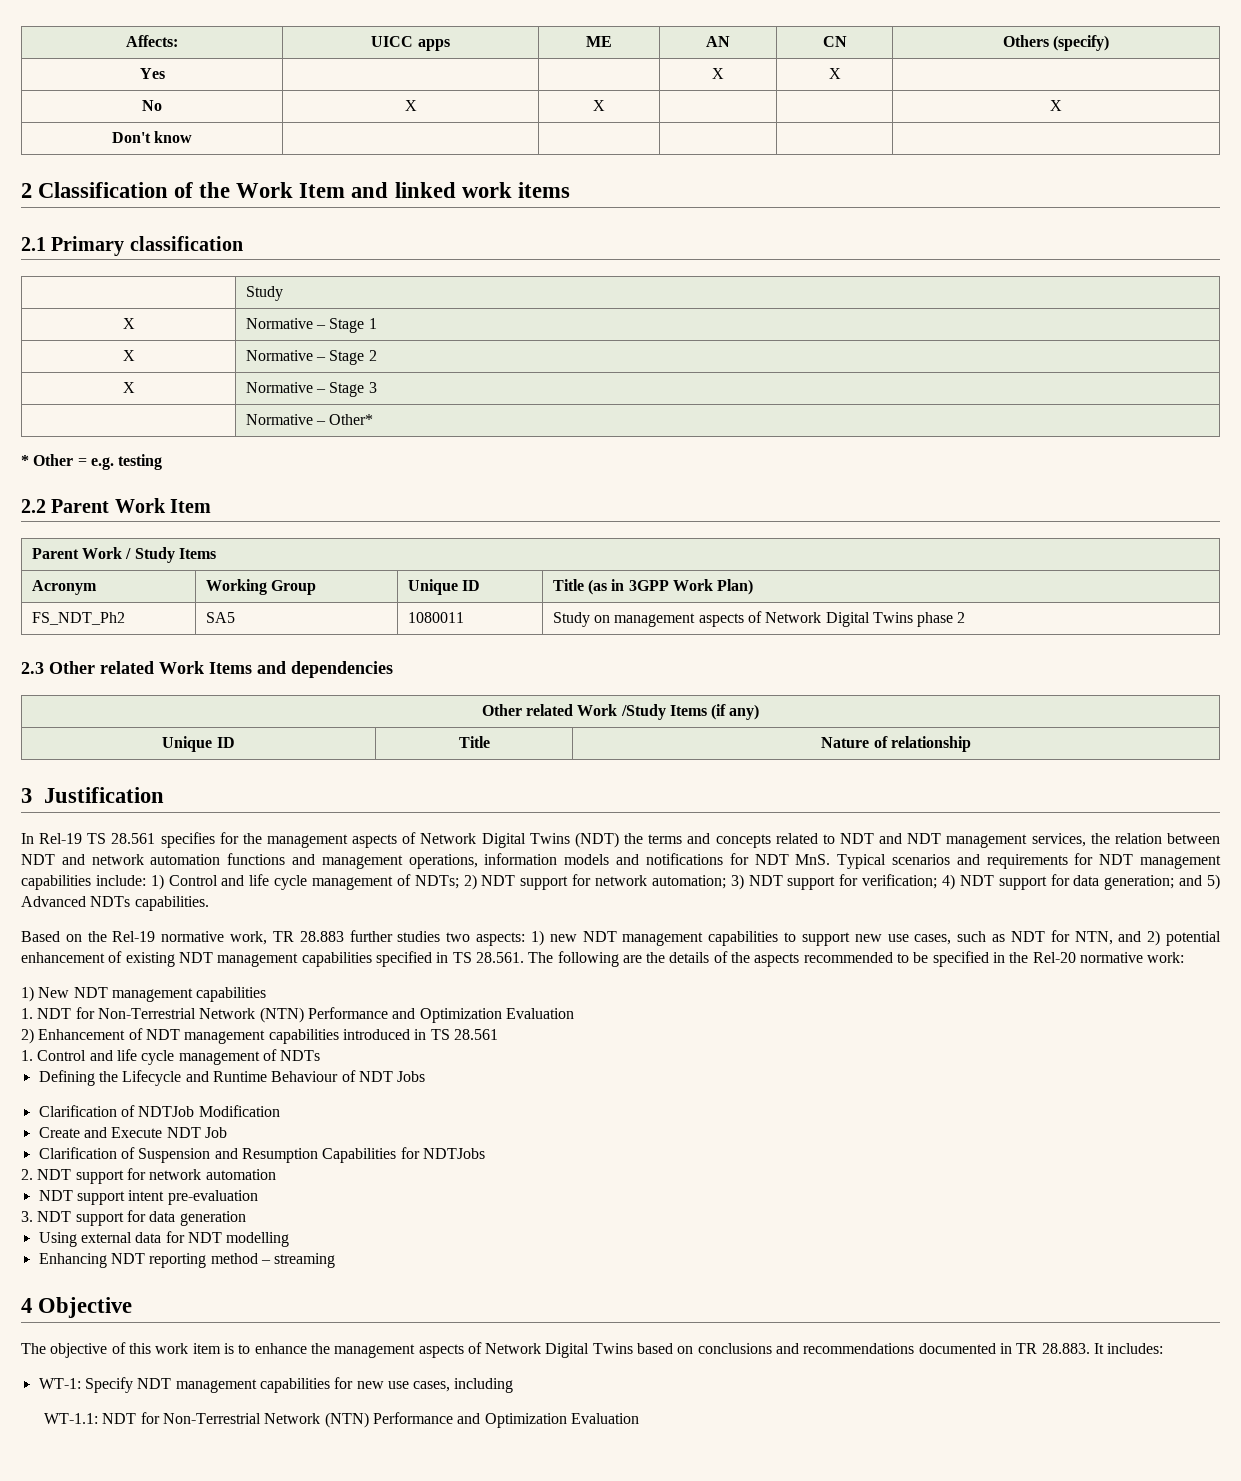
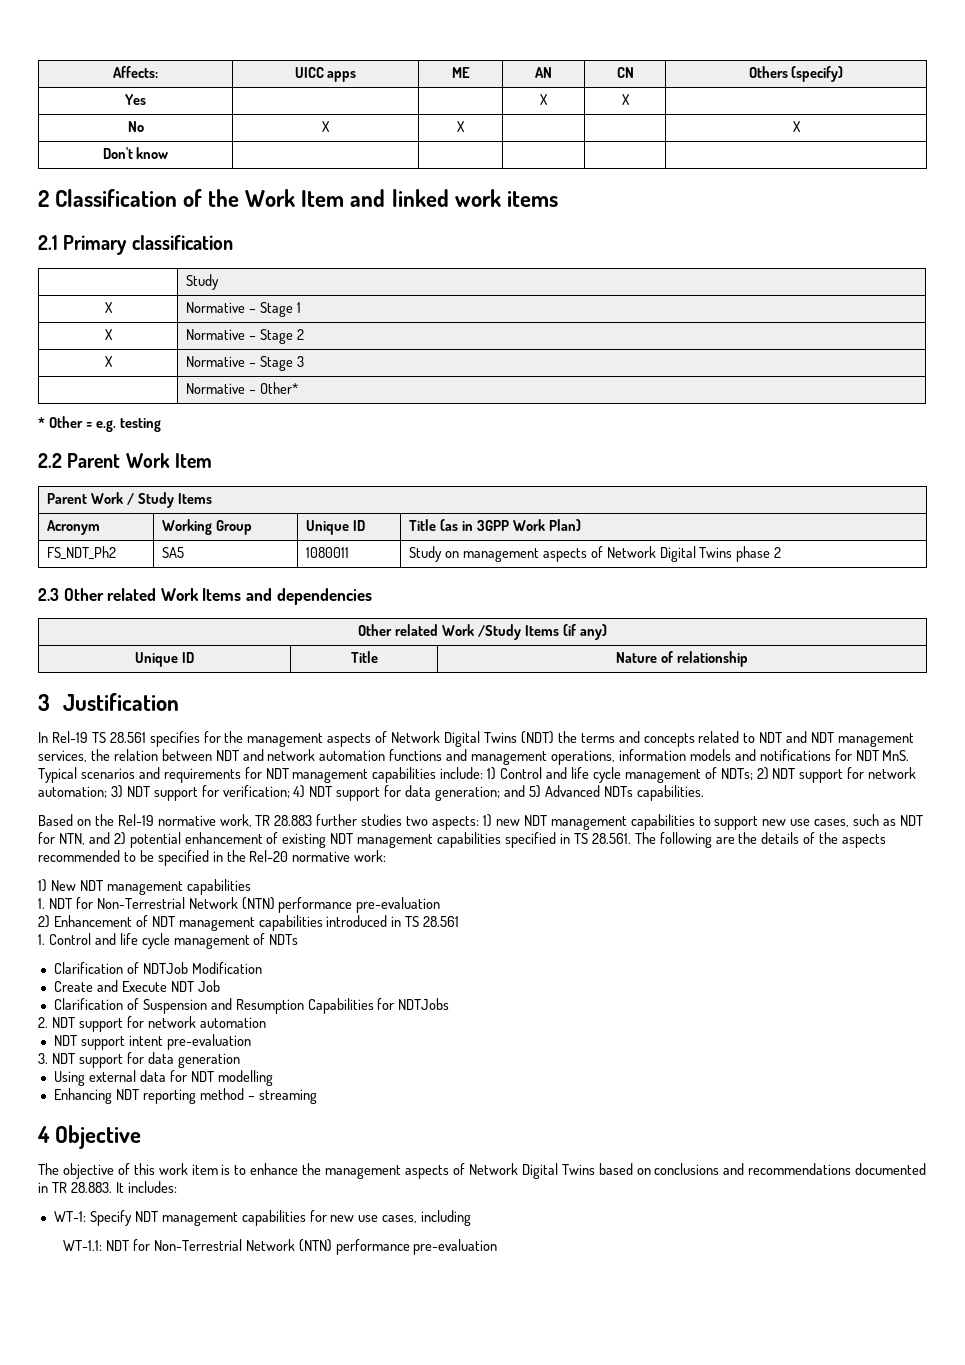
[307,1007,574,1023] Performance and Optimization Evaluation -> [278,897,441,913] performance pre-evaluation
[38,1070,426,1086] // Defining the Lifecycle and Runtime Behaviour of NDT Jobs -> (299, 939) none
[373,1412,639,1428] Performance and Optimization Evaluation -> [335,1239,498,1255] performance pre-evaluation

